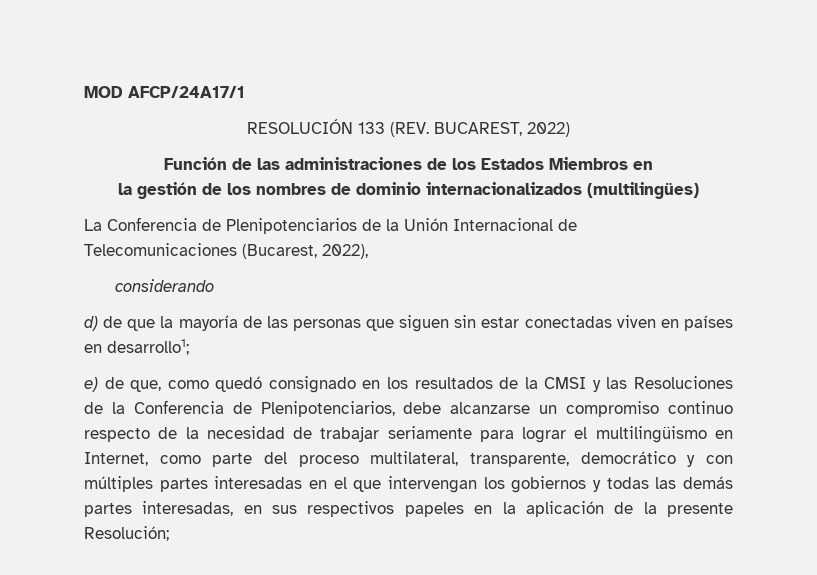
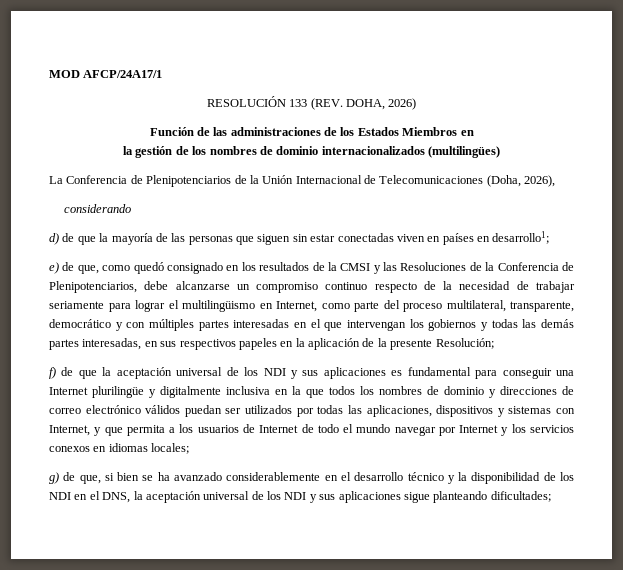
[434,122,570,137] BUCAREST, 2022) -> [345,98,417,110] DOHA, 2026)
[242,244,368,259] (Bucarest, 2022), -> [486,175,556,187] (Doha, 2026),
(169, 533) none -> [49,367,574,379] [49,386,574,398] [49,405,576,417] [49,424,574,436] [49,443,190,454] [49,472,575,484] [49,491,551,503] // f) de que la aceptación universal de los NDI y sus aplicaciones es fundamental para conseguir una Internet plurilingüe y digitalmente inclusiva en la que todos los nombres de dominio y direcciones de correo electrónico válidos puedan ser utilizados por todas las aplicaciones, dispositivos y sistemas con Internet, y que permita a los usuarios de Internet de todo el mundo navegar por Internet y los servicios conexos en idiomas locales; // g) de que, si bien se ha avanzado considerablemente en el desarrollo técnico y la disponibilidad de los NDI en el DNS, la aceptación universal de los NDI y sus aplicaciones sigue planteando dificultades;

